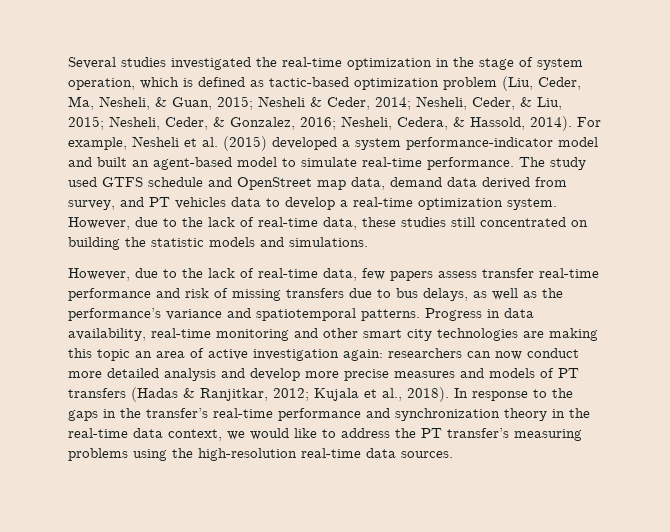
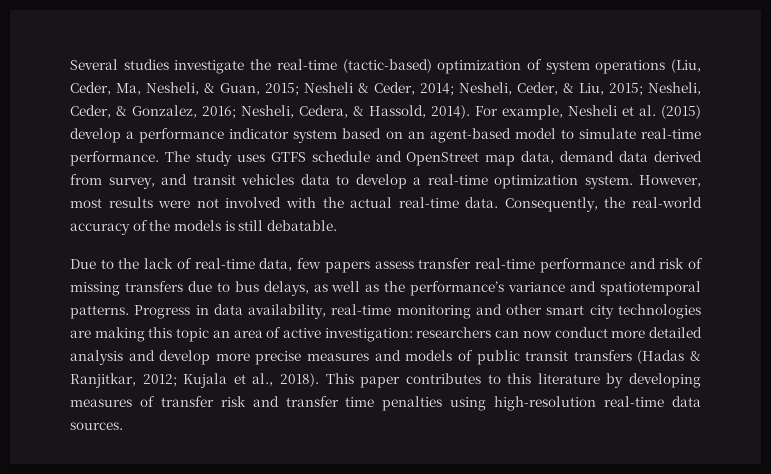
[171,57,583,70] [68,77,497,90] investigated the real-time optimization in the stage of system operation, which is defined as tactic-based optimization problem -> [174,59,666,74] investigate the real-time (tactic-based) optimization of system operations
[272,137,598,150] [68,157,127,167] developed a system performance-indicator model and built -> [70,128,403,143] develop a performance indicator system based on
[68,177,97,187] used -> [236,154,265,162] uses
[149,197,170,207] PT -> [192,175,236,185] transit
[135,217,588,230] [68,237,368,250] [68,268,158,281] due to the lack of real-time data, these studies still concentrated on building the statistic models and simulations. // However, due -> [70,197,702,212] [70,220,337,235] [70,259,96,269] most results were not involved with the actual real-time data. Consequently, the real-world accuracy of the models is still debatable. // Due
[253,349,383,361] investigation again: -> [324,328,413,342] investigation:
[558,368,579,378] PT -> [476,350,569,365] public transit
[454,388,573,401] [68,408,590,421] [68,428,582,441] [68,448,193,461] In response to the gaps in the transfer’s real-time performance and synchronization theory in the real-time data context, we would like to address the PT transfer’s measuring problems using the -> [325,373,702,388] [70,396,487,411] This paper contributes to this literature by developing measures of transfer risk and transfer time penalties using

